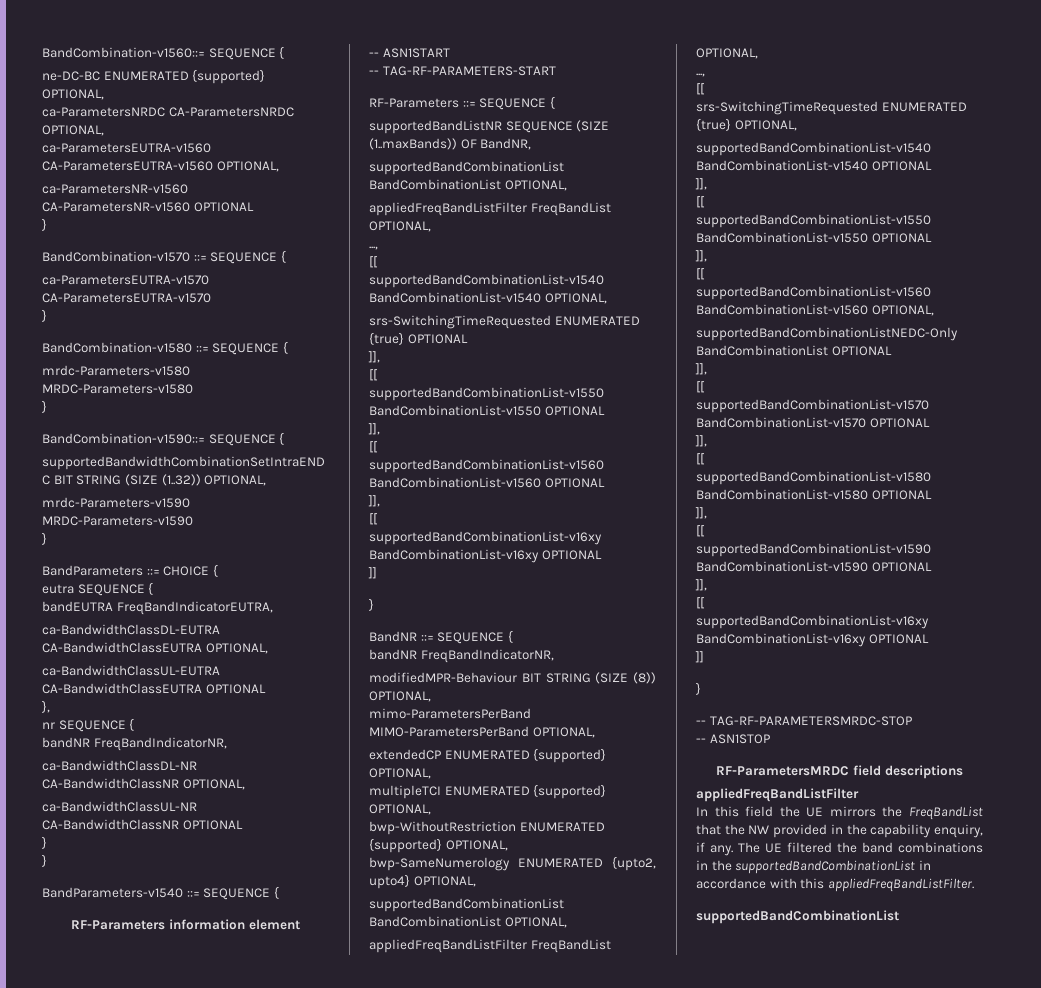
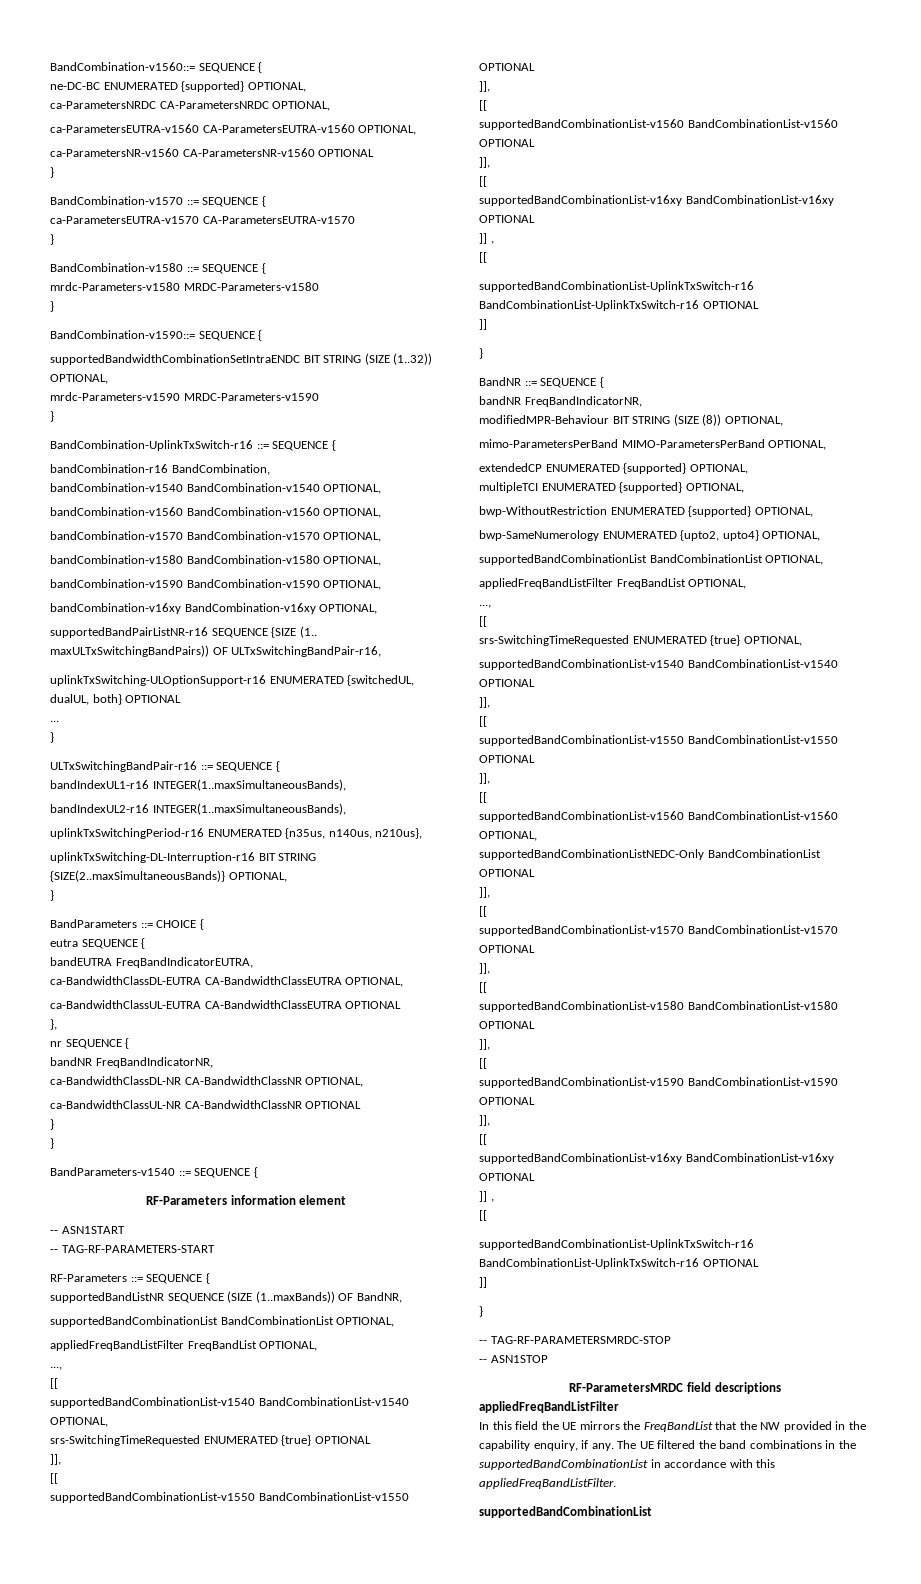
(47, 538) none -> [50,440,336,451] [50,464,270,475] [50,483,382,494] [50,507,382,518] [50,531,382,542] [50,555,382,566] [50,579,382,590] [50,603,378,614] [50,626,317,638] [50,645,382,657] [50,675,415,686] [50,694,182,705] [50,720,59,722] [50,732,54,743] [50,761,280,772] [50,779,346,791] [50,803,346,815] [50,828,423,839] [50,852,317,863] [50,870,287,882] [50,890,54,901] // BandCombination-UplinkTxSwitch-r16 ::= SEQUENCE { // bandCombination-r16 BandCombination, // bandCombination-v1540 BandCombination-v1540 OPTIONAL, // bandCombination-v1560 BandCombination-v1560 OPTIONAL, // bandCombination-v1570 BandCombination-v1570 OPTIONAL, // bandCombination-v1580 BandCombination-v1580 OPTIONAL, // bandCombination-v1590 BandCombination-v1590 OPTIONAL, // bandCombination-v16xy BandCombination-v16xy OPTIONAL, // supportedBandPairListNR-r16 SEQUENCE {SIZE (1.. maxULTxSwitchingBandPairs)) OF ULTxSwitchingBandPair-r16, // uplinkTxSwitching-ULOptionSupport-r16 ENUMERATED {switchedUL, dualUL, both} OPTIONAL // ... // } // ULTxSwitchingBandPair-r16 ::= SEQUENCE { // bandIndexUL1-r16 INTEGER(1..maxSimultaneousBands), // bandIndexUL2-r16 INTEGER(1..maxSimultaneousBands), // uplinkTxSwitchingPeriod-r16 ENUMERATED {n35us, n140us, n210us}, // uplinkTxSwitching-DL-Interruption-r16 BIT STRING {SIZE(2..maxSimultaneousBands)} OPTIONAL, // }
(602, 555) none -> [479,233,494,244] [479,252,487,263] [479,281,754,292] [479,300,759,311] // ]] , // [[ // supportedBandCombinationList-UplinkTxSwitch-r16 BandCombinationList-UplinkTxSwitch-r16 OPTIONAL
(929, 639) none -> [479,1191,494,1202] [479,1210,487,1221] [479,1239,754,1250] [479,1258,759,1269] // ]] , // [[ // supportedBandCombinationList-UplinkTxSwitch-r16 BandCombinationList-UplinkTxSwitch-r16 OPTIONAL

